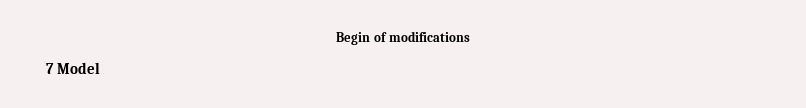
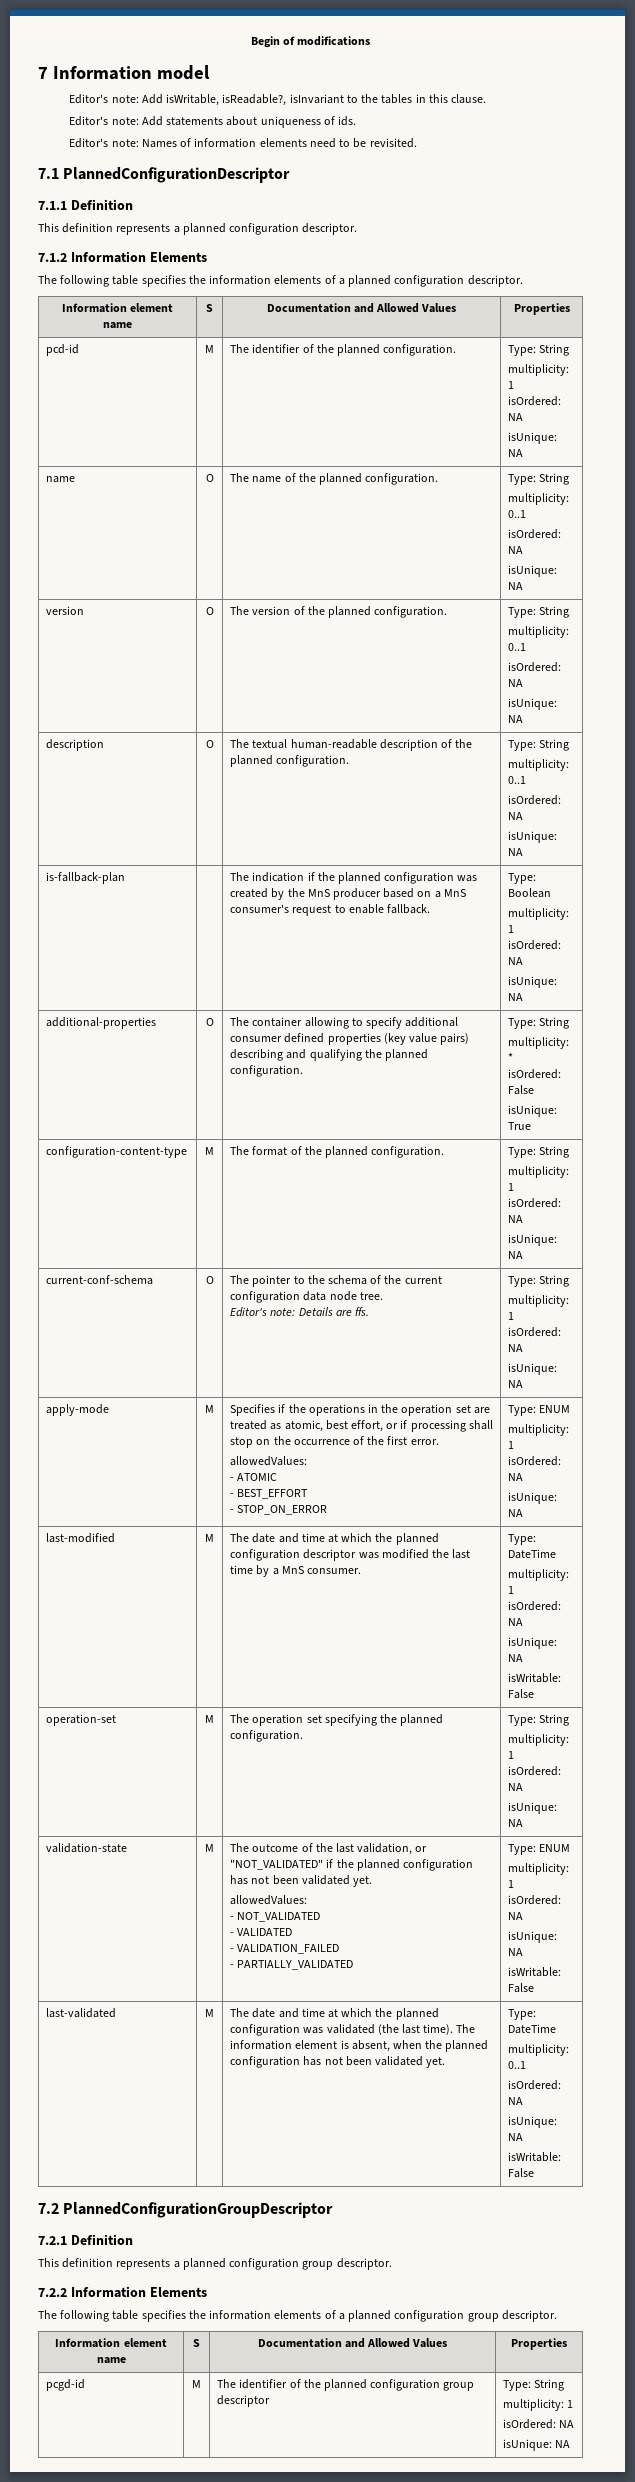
[57,62,101,74] Model -> [52,65,210,80] [69,94,487,106] [69,116,357,128] [69,138,417,148] [38,167,291,183] [38,199,133,210] [38,223,358,235] [38,251,207,263] [38,275,523,287] [61,303,174,313] [103,322,132,329] [206,304,213,312] [266,303,457,313] [513,303,570,315] [46,344,80,356] [205,345,214,353] [230,344,457,356] [508,344,570,356] [508,364,570,376] [508,381,515,389] [508,396,562,406] [508,413,524,421] [508,432,558,444] [508,449,524,457] [46,476,76,483] [205,474,214,482] [230,473,439,485] [508,473,570,485] [508,493,570,505] [508,510,527,518] [508,529,562,539] [508,546,524,554] [508,565,558,577] [508,582,524,590] [46,606,85,615] [205,607,214,615] [230,606,448,618] [508,606,570,618] [508,626,570,638] [508,643,527,651] [508,662,562,672] [508,679,524,687] [508,698,558,710] [508,715,524,723] [46,739,105,751] [205,740,214,748] [230,739,473,751] [230,755,350,767] [508,739,570,751] [508,759,570,771] [508,776,527,784] [508,795,562,805] [508,812,524,820] [508,831,558,843] [508,848,524,856] [46,872,126,884] [230,872,478,884] [230,888,466,900] [230,904,430,916] [508,873,537,884] [508,888,552,898] [508,908,570,920] [508,925,515,933] [508,940,562,950] [508,957,524,965] [508,976,558,988] [508,993,524,1001] [46,1017,157,1029] [205,1018,214,1026] [230,1017,459,1029] [230,1033,470,1045] [230,1049,428,1061] [230,1065,304,1077] [508,1017,570,1029] [508,1037,570,1049] [508,1053,514,1062] [508,1069,562,1079] [508,1085,535,1095] [508,1105,558,1117] [508,1122,532,1130] [46,1146,188,1158] [205,1147,214,1155] [230,1146,445,1158] [508,1146,570,1158] [508,1166,570,1178] [508,1183,515,1191] [508,1198,562,1208] [508,1215,524,1223] [508,1234,558,1246] [508,1251,524,1259] [46,1275,154,1285] [205,1276,214,1284] [230,1275,442,1287] [230,1291,383,1303] [230,1307,369,1317] [508,1275,570,1287] [508,1295,570,1307] [508,1312,515,1320] [508,1327,562,1337] [508,1344,524,1352] [508,1363,558,1375] [508,1380,524,1388] [46,1404,110,1416] [205,1405,214,1413] [230,1404,490,1416] [230,1420,493,1432] [230,1436,439,1448] [230,1456,308,1466] [230,1473,278,1481] [230,1489,309,1499] [230,1505,328,1515] [508,1405,571,1416] [508,1424,570,1436] [508,1441,515,1449] [508,1456,562,1466] [508,1473,524,1481] [508,1492,558,1504] [508,1509,524,1517] [46,1533,116,1543] [205,1534,214,1542] [230,1533,439,1545] [230,1549,471,1561] [230,1565,361,1577] [508,1534,537,1545] [508,1549,557,1559] [508,1569,570,1581] [508,1586,515,1594] [508,1601,562,1611] [508,1618,524,1626] [508,1637,558,1649] [508,1654,524,1662] [508,1673,562,1683] [508,1689,535,1699] [46,1714,117,1726] [205,1715,214,1723] [230,1714,444,1726] [230,1730,304,1742] [508,1714,570,1726] [508,1734,570,1746] [508,1751,515,1759] [508,1766,562,1776] [508,1783,524,1791] [508,1802,558,1814] [508,1819,524,1827] [46,1843,128,1853] [205,1844,214,1852] [230,1843,428,1855] [230,1859,473,1871] [230,1875,372,1887] [230,1895,308,1905] [230,1912,321,1922] [230,1928,293,1936] [230,1944,340,1954] [230,1960,354,1970] [508,1844,571,1855] [508,1863,570,1875] [508,1880,515,1888] [508,1895,562,1905] [508,1912,524,1920] [508,1931,558,1943] [508,1948,524,1956] [508,1967,562,1977] [508,1983,535,1993] [46,2008,117,2018] [205,2009,214,2017] [230,2008,439,2020] [230,2024,476,2036] [230,2040,489,2052] [230,2056,446,2068] [508,2009,537,2020] [508,2024,557,2034] [508,2044,570,2056] [508,2061,527,2069] [508,2080,562,2090] [508,2097,524,2105] [508,2116,558,2128] [508,2133,524,2141] [508,2152,562,2162] [508,2168,535,2178] [38,2202,334,2218] [38,2234,133,2245] [38,2258,392,2270] [38,2286,207,2298] [38,2310,557,2322] [55,2338,167,2348] [96,2357,126,2364] [193,2339,200,2347] [257,2338,448,2348] [511,2338,567,2350] [46,2379,86,2391] [192,2380,201,2388] [217,2379,475,2391] [217,2395,271,2407] [503,2379,565,2391] [503,2399,574,2411] [503,2419,575,2429] [503,2439,571,2451] Information model // Editor's note: Add isWritable, isReadable?, isInvariant to the tables in this clause. // Editor's note: Add statements about uniqueness of ids. // Editor's note: Names of information elements need to be revisited. // 7.1 PlannedConfigurationDescriptor // 7.1.1 Definition // This definition represents a planned configuration descriptor. // 7.1.2 Information Elements // The following table specifies the information elements of a planned configuration descriptor. // Information element name | S | Documentation and Allowed Values | Properties // pcd-id | M | The identifier of the planned configuration. | Type: String // multiplicity: 1 // isOrdered: NA // isUnique: NA // name | O | The name of the planned configuration. | Type: String // multiplicity: 0..1 // isOrdered: NA // isUnique: NA // version | O | The version of the planned configuration. | Type: String // multiplicity: 0..1 // isOrdered: NA // isUnique: NA // description | O | The textual human-readable description of the planned configuration. | Type: String // multiplicity: 0..1 // isOrdered: NA // isUnique: NA // is-fallback-plan | | The indication if the planned configuration was created by the MnS producer based on a MnS consumer's request to enable fallback. | Type: Boolean // multiplicity: 1 // isOrdered: NA // isUnique: NA // additional-properties | O | The container allowing to specify additional consumer defined properties (key value pairs) describing and qualifying the planned configuration. | Type: String // multiplicity: * // isOrdered: False // isUnique: True // configuration-content-type | M | The format of the planned configuration. | Type: String // multiplicity: 1 // isOrdered: NA // isUnique: NA // current-conf-schema | O | The pointer to the schema of the current configuration data node tree. // Editor's note: Details are ffs. | Type: String // multiplicity: 1 // isOrdered: NA // isUnique: NA // apply-mode | M | Specifies if the operations in the operation set are treated as atomic, best effort, or if processing shall stop on the occurrence of the first error. // allowedValues: // - ATOMIC // - BEST_EFFORT // - STOP_ON_ERROR | Type: ENUM // multiplicity: 1 // isOrdered: NA // isUnique: NA // last-modified | M | The date and time at which the planned configuration descriptor was modified the last time by a MnS consumer. | Type: DateTime // multiplicity: 1 // isOrdered: NA // isUnique: NA // isWritable: False // operation-set | M | The operation set specifying the planned configuration. | Type: String // multiplicity: 1 // isOrdered: NA // isUnique: NA // validation-state | M | The outcome of the last validation, or "NOT_VALIDATED" if the planned configuration has not been validated yet. // allowedValues: // - NOT_VALIDATED // - VALIDATED // - VALIDATION_FAILED // - PARTIALLY_VALIDATED | Type: ENUM // multiplicity: 1 // isOrdered: NA // isUnique: NA // isWritable: False // last-validated | M | The date and time at which the planned configuration was validated (the last time). The information element is absent, when the planned configuration has not been validated yet. | Type: DateTime // multiplicity: 0..1 // isOrdered: NA // isUnique: NA // isWritable: False // 7.2 PlannedConfigurationGroupDescriptor // 7.2.1 Definition // This definition represents a planned configuration group descriptor. // 7.2.2 Information Elements // The following table specifies the information elements of a planned configuration group descriptor. // Information element name | S | Documentation and Allowed Values | Properties // pcgd-id | M | The identifier of the planned configuration group descriptor | Type: String // multiplicity: 1 // isOrdered: NA // isUnique: NA

